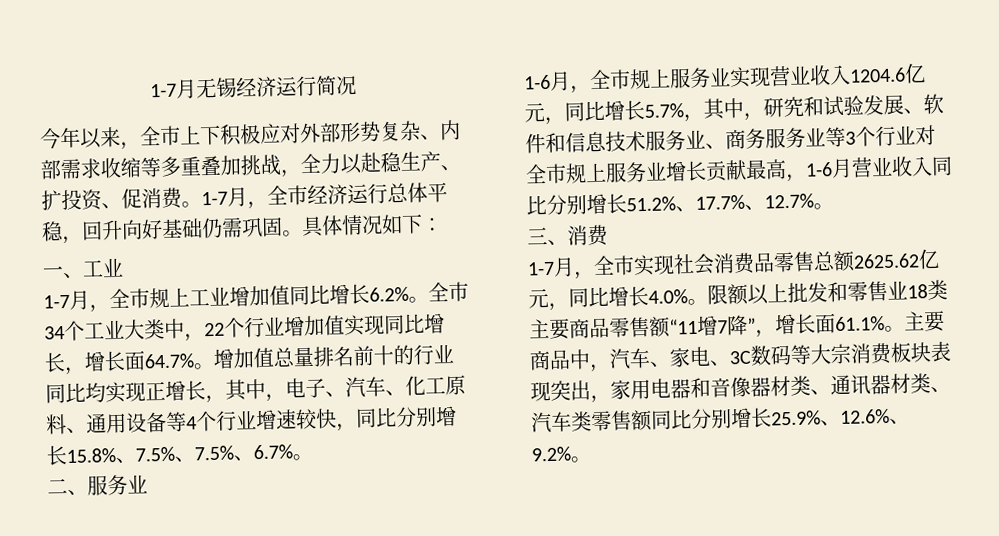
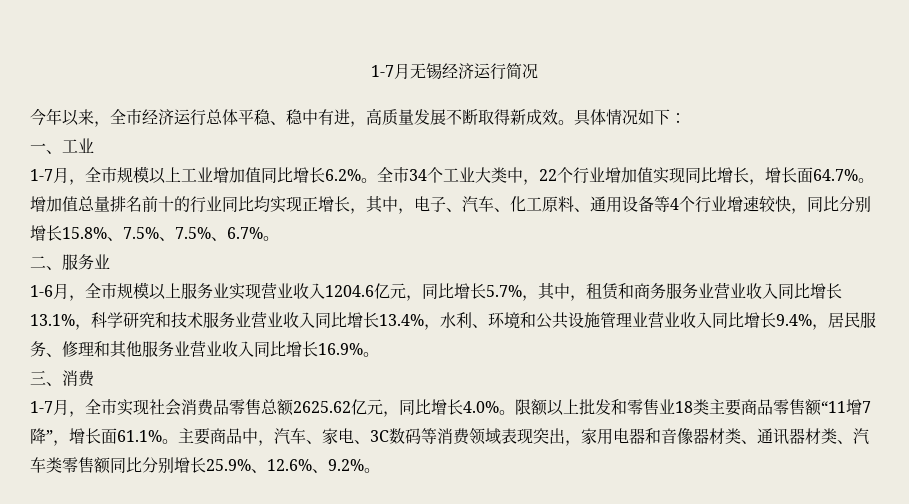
[179,119,461,146] [40,151,461,180] [41,182,448,211] [41,217,283,245] 上下积极应对外部形势复杂、内部需求收缩等多重叠加挑战，全力以赴稳生产、扩投资、促消费。1-7月，全市经济运行总体平稳，回升向好基础仍需巩固 -> [142,108,558,127] 经济运行总体平稳、稳中有进，高质量发展不断取得新成效
(170, 298) none -> [133,166,166,184] 模以
(651, 79) none -> [133,282,166,300] 模以
[763,93,944,118] [525,124,936,154] [525,155,953,185] [526,193,814,216] 研究和试验发展、软件和信息技术服务业、商务服务业等3个行业对全市规上服务业增长贡献最高，1-6月营业收入同比分别增长51.2%、17.7%、12.7% -> [586,282,842,300] [30,311,876,330] [30,340,363,358] 租赁和商务服务业营业收入同比增长13.1%，科学研究和技术服务业营业收入同比增长13.4%，水利、环境和公共设施管理业营业收入同比增长9.4%，居民服务、修理和其他服务业营业收入同比增长16.9%
[810,342,932,365] 大宗消费板块 -> [437,428,501,445] 消费领域

